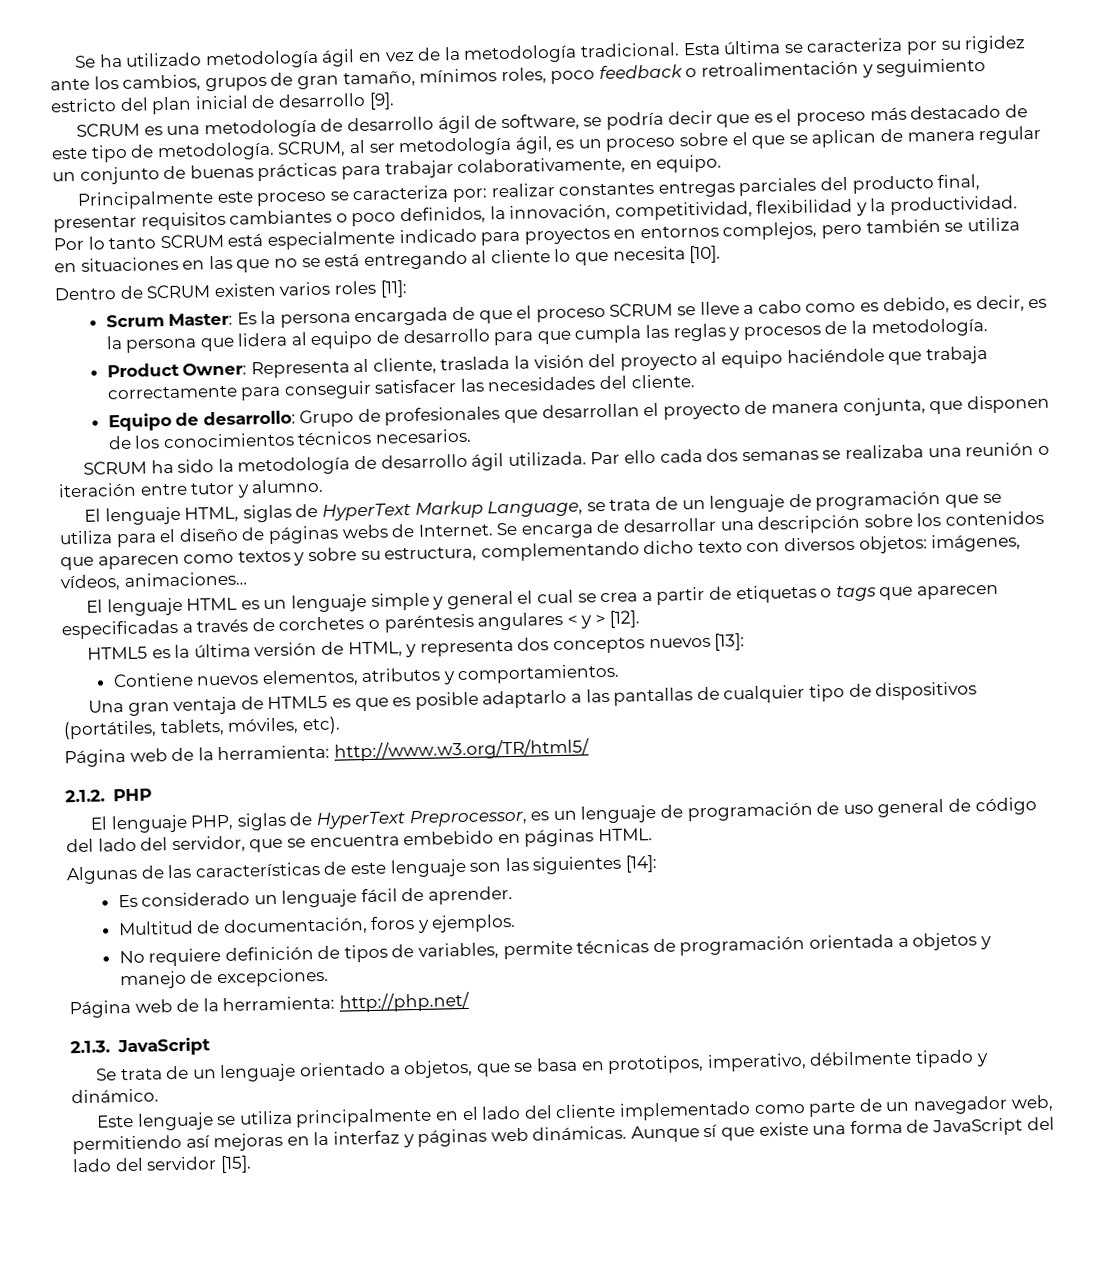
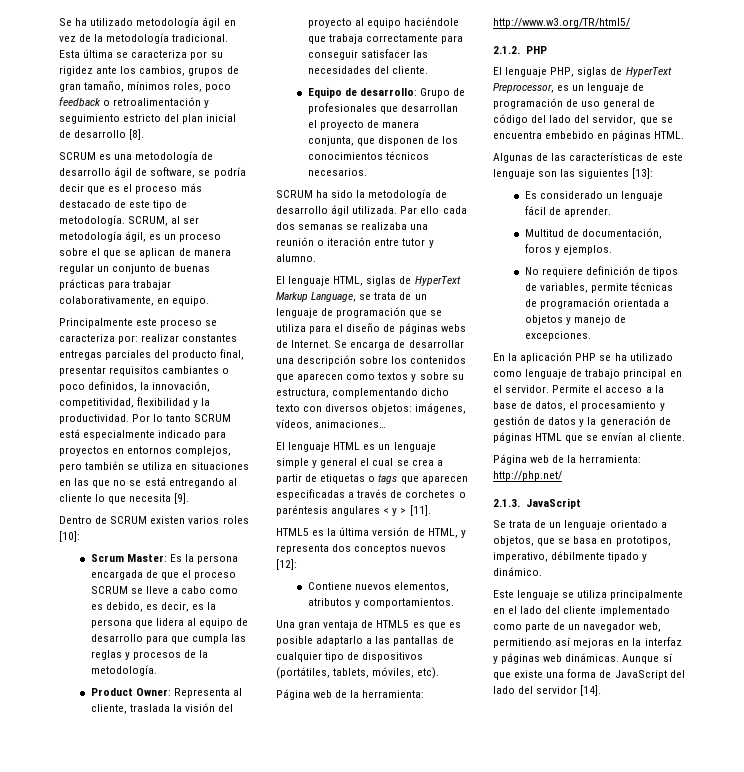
[368,92,395,110] [9]. -> [129,129,145,140] [8].
[689,245,722,264] [10]. -> [174,493,190,504] [9].
[379,280,408,298] [11]: -> [59,531,80,542] [10]:
[609,610,641,628] [12]. -> [409,505,431,516] [11].
[714,633,746,651] [13]: -> [276,559,297,570] [12]:
[624,854,658,873] [14]: -> [632,168,654,179] [13]:
(329, 977) none -> [493,352,673,363] [493,369,682,379] [493,385,664,393] [493,401,665,411] [493,416,671,427] [493,432,685,443] // En la aplicación PHP se ha utilizado como lenguaje de trabajo principal en el servidor. Permite el acceso a la base de datos, el procesamiento y gestión de datos y la generación de páginas HTML que se envían al cliente.
[219,1155,252,1174] [15]. -> [580,685,602,696] [14].

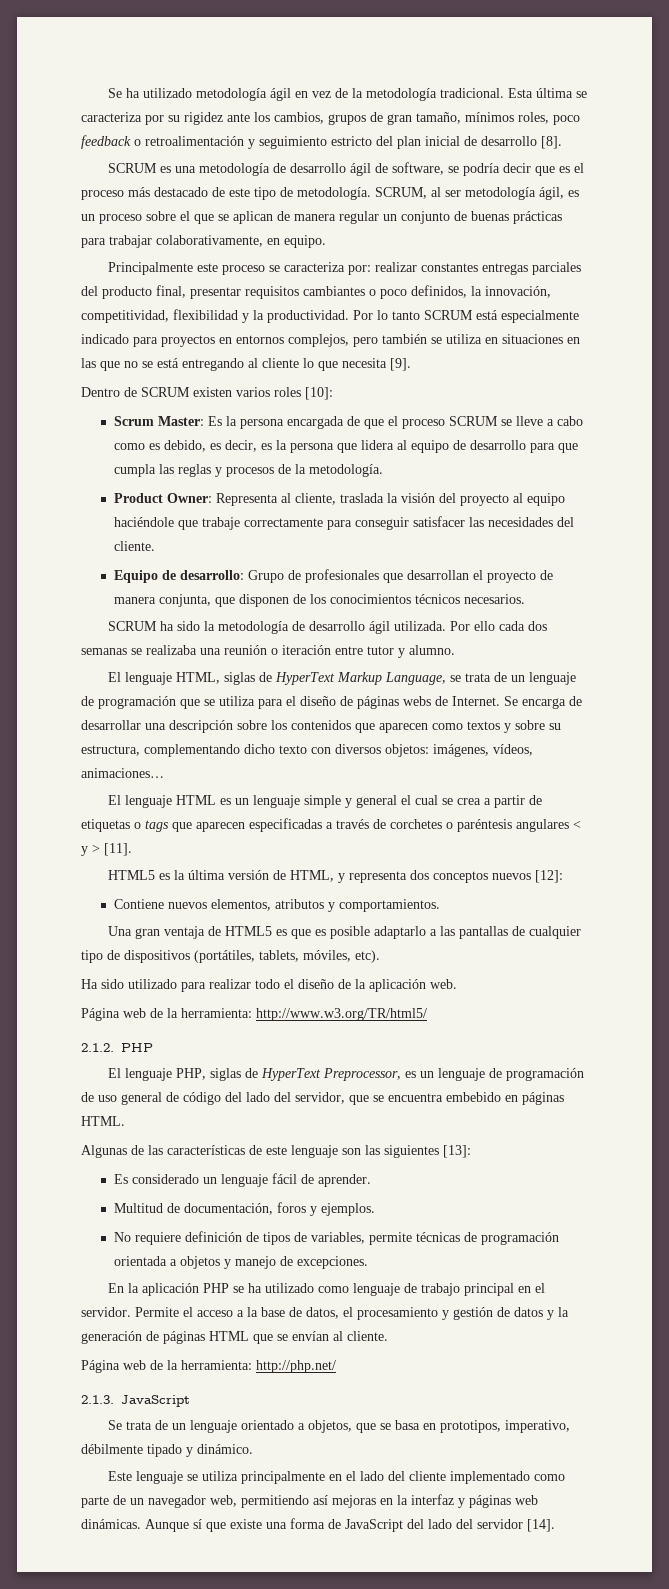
[328,34,363,44] trabaja -> [201,517,240,530] trabaje
[400,206,418,214] Par -> [450,621,471,631] Por
(440, 673) none -> [81,979,457,992] // Ha sido utilizado para realizar todo el diseño de la aplicación web.

